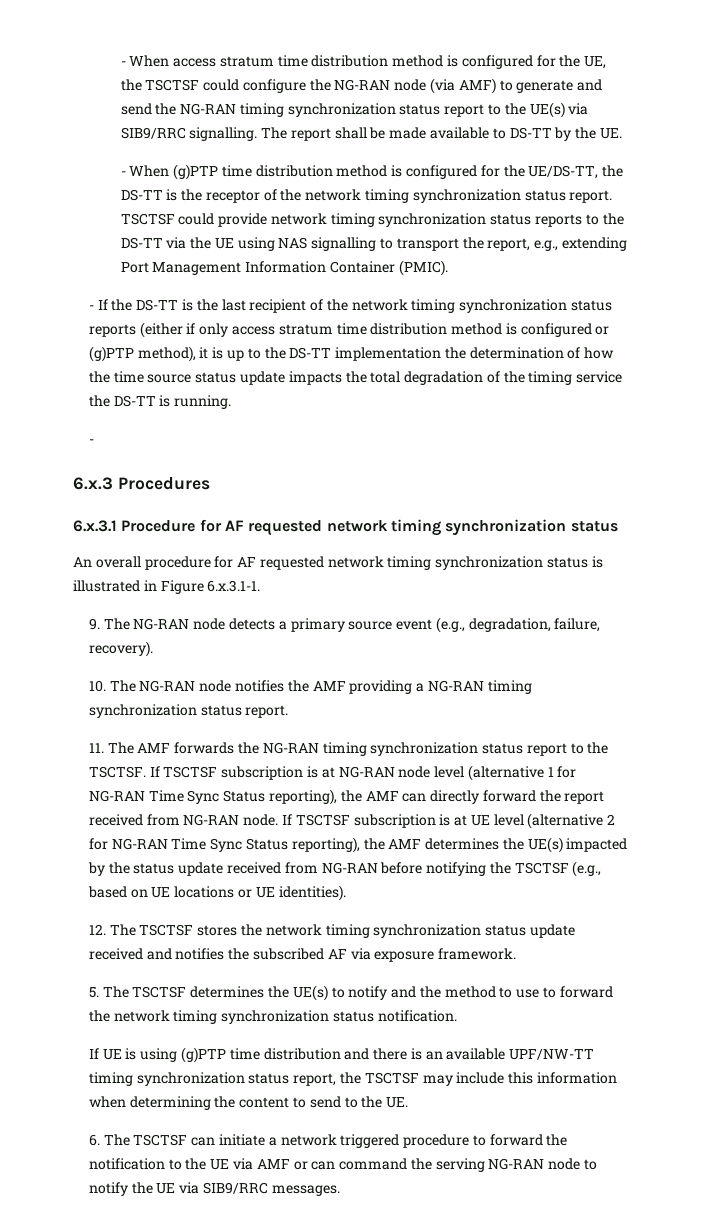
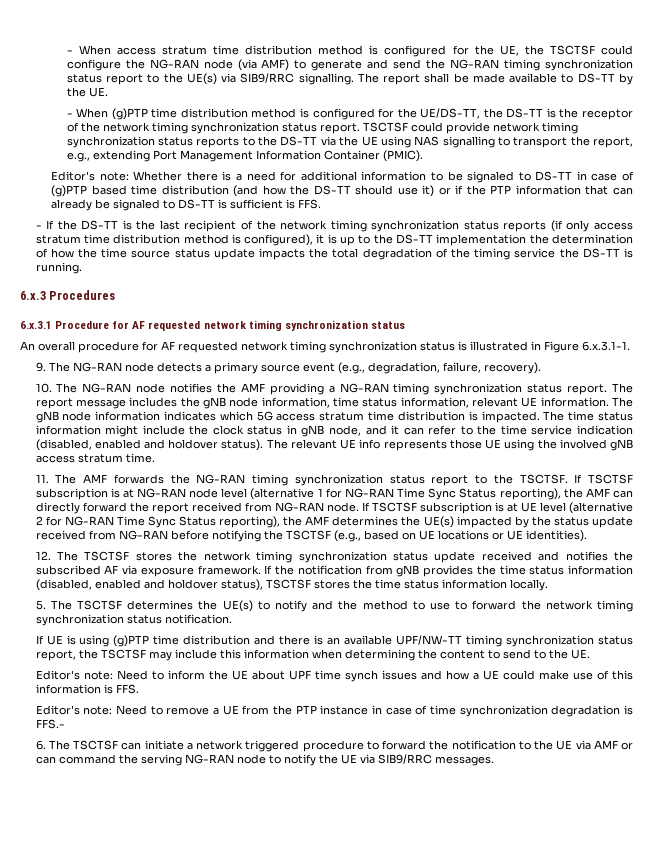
(448, 268) none -> [51,171,634,183] [51,185,634,197] [51,199,322,211] // Editor's note: Whether there is a need for additional information to be signaled to DS-TT in case of (g)PTP based time distribution (and how the DS-TT should use it) or if the PTP information that can already be signaled to DS-TT is sufficient is FFS.
[139,322,196,338] (either if -> [550,220,563,232] (if
[520,323,610,337] [88,346,196,362] configured or (g)PTP method), -> [244,234,314,246] configured),
[88,439,94,444] // - -> (82, 268) none
(289, 711) none -> [612,383,634,393] [35,397,634,409] [35,411,634,423] [35,425,634,437] [35,439,634,451] [35,453,155,463] The report message includes the gNB node information, time status information, relevant UE information. The gNB node information indicates which 5G access stratum time distribution is impacted. The time status information might include the clock status in gNB node, and it can refer to the time service indication (disabled, enabled and holdover status). The relevant UE info represents those UE using the involved gNB access stratum time.
(517, 954) none -> [264,565,633,577] [35,579,548,591] If the notification from gNB provides the time status information (disabled, enabled and holdover status), TSCTSF stores the time status information locally.
(409, 1102) none -> [35,670,633,682] [35,684,139,694] [35,705,633,717] [35,719,65,729] // Editor's note: Need to inform the UE about UPF time synch issues and how a UE could make use of this information is FFS. // Editor's note: Need to remove a UE from the PTP instance in case of time synchronization degradation is FFS.-

